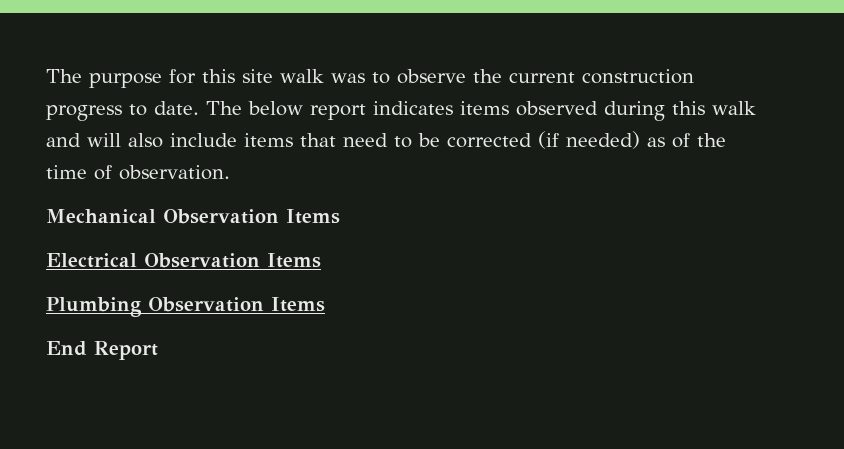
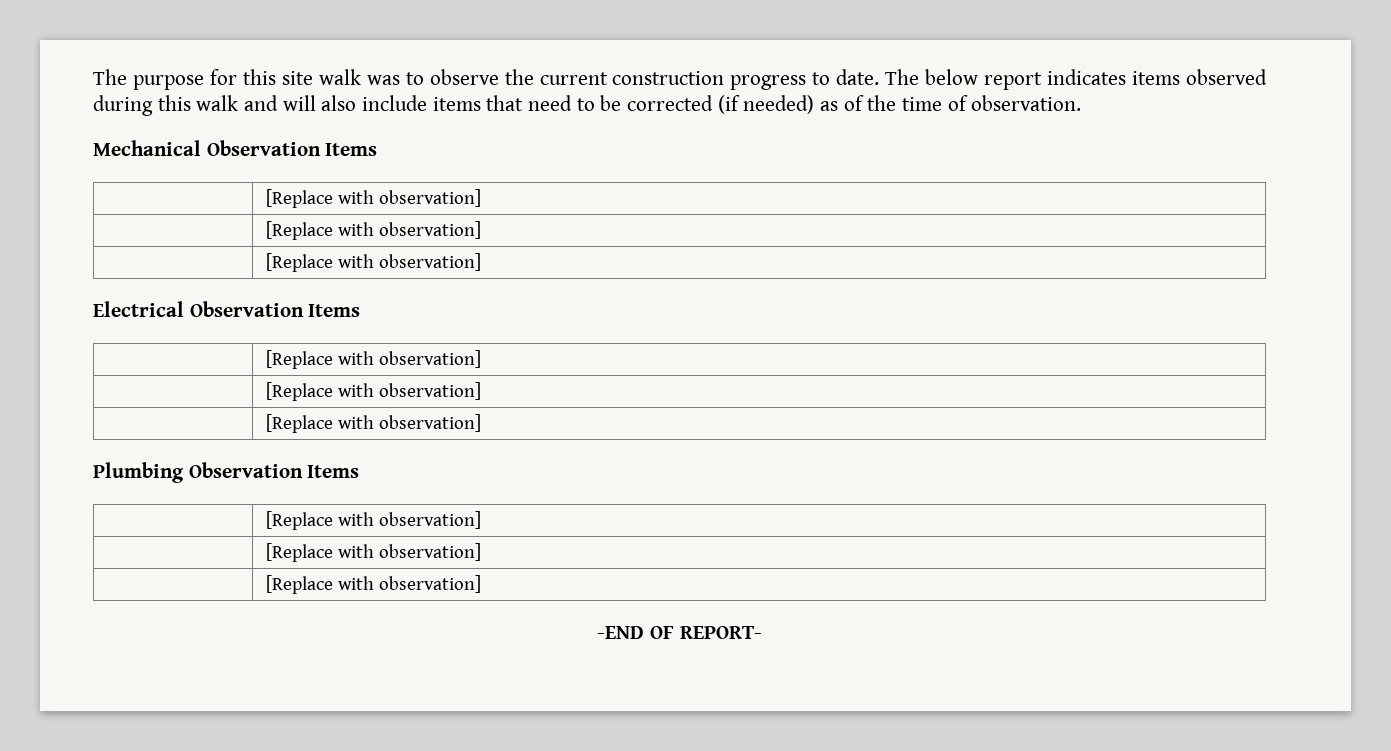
[46,253,321,268] [46,297,325,317] [46,341,158,360] // Electrical Observation Items // Plumbing Observation Items // End Report -> [266,189,482,208] [266,221,482,240] [266,253,482,272] [93,301,361,317] [266,350,482,369] [266,382,482,401] [266,414,482,433] [93,462,360,483] [266,511,482,530] [266,543,482,562] [266,575,482,594] [597,626,762,639] // | [Replace with observation] // | [Replace with observation] // | [Replace with observation] // Electrical Observation Items // | [Replace with observation] // | [Replace with observation] // | [Replace with observation] // Plumbing Observation Items // | [Replace with observation] // | [Replace with observation] // | [Replace with observation] // -END OF REPORT-

